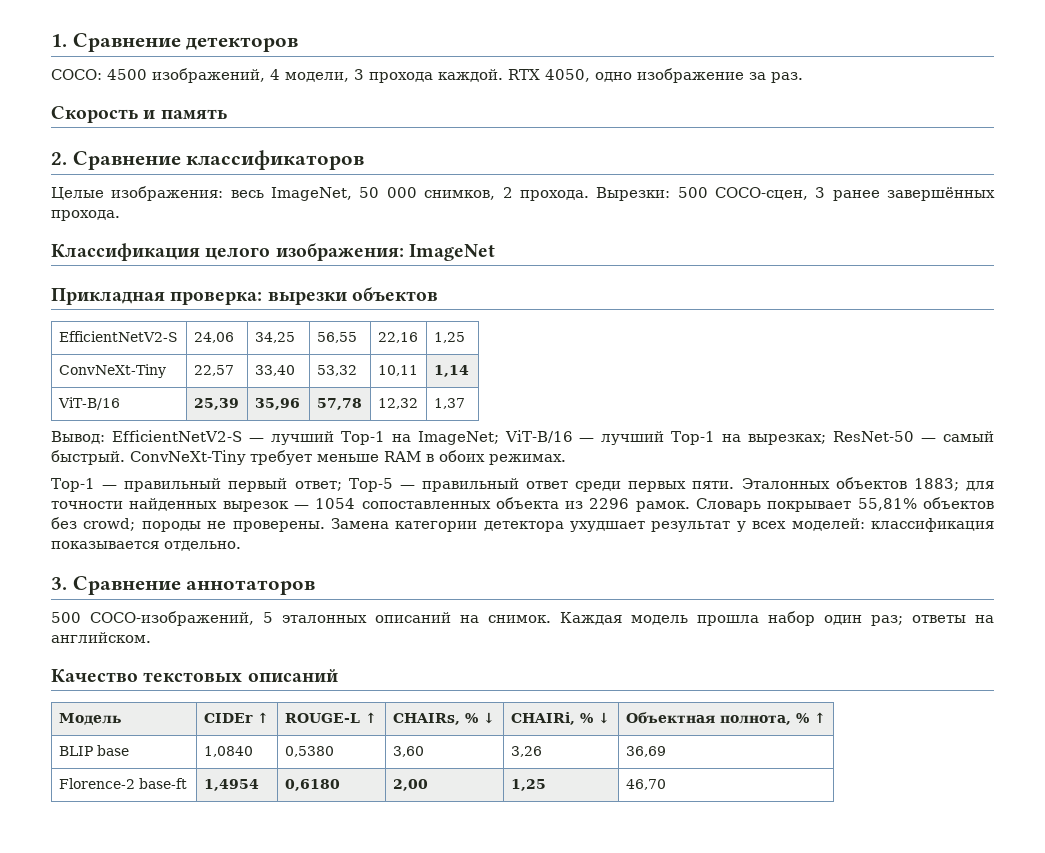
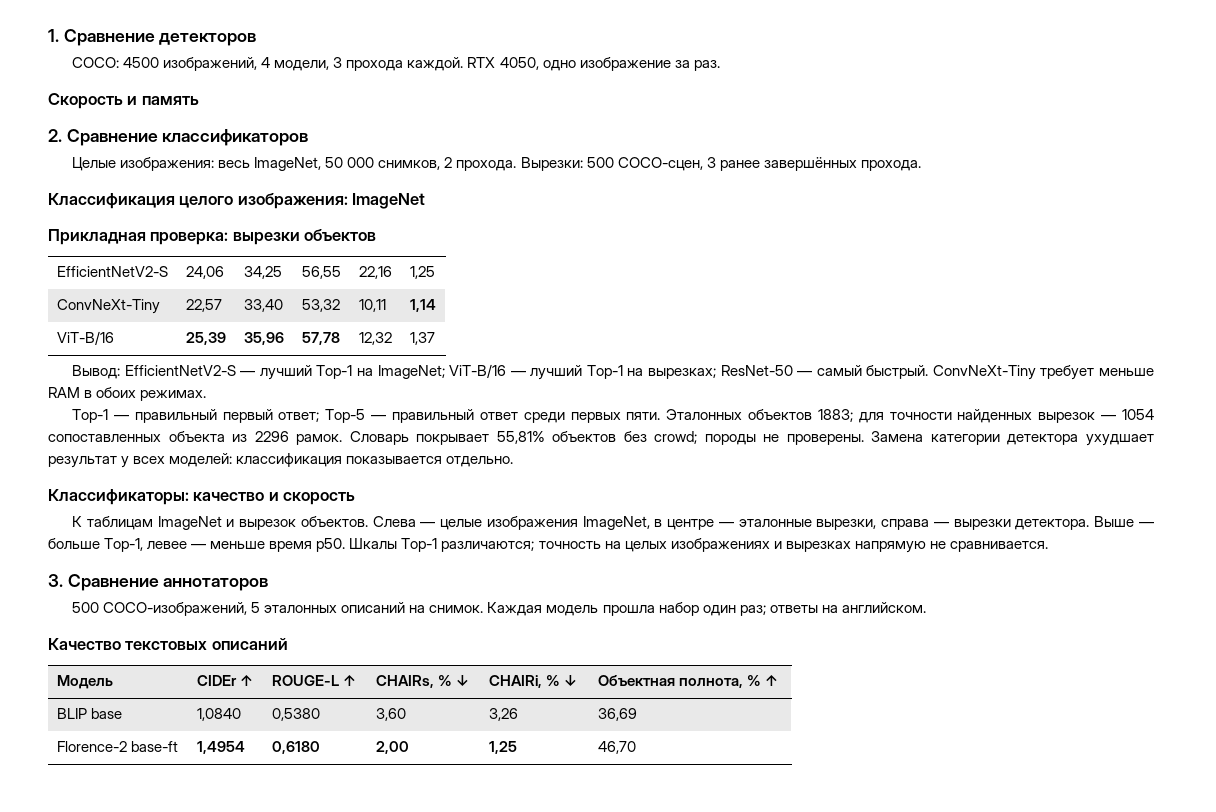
(241, 546) none -> [48,489,356,505] [72,516,1154,530] [48,538,1048,553] // Классификаторы: качество и скорость // К таблицам ImageNet и вырезок объектов. Слева — целые изображения ImageNet, в центре — эталонные вырезки, справа — вырезки детектора. Выше — больше Top-1, левее — меньше время p50. Шкалы Top-1 различаются; точность на целых изображениях и вырезках напрямую не сравнивается.

